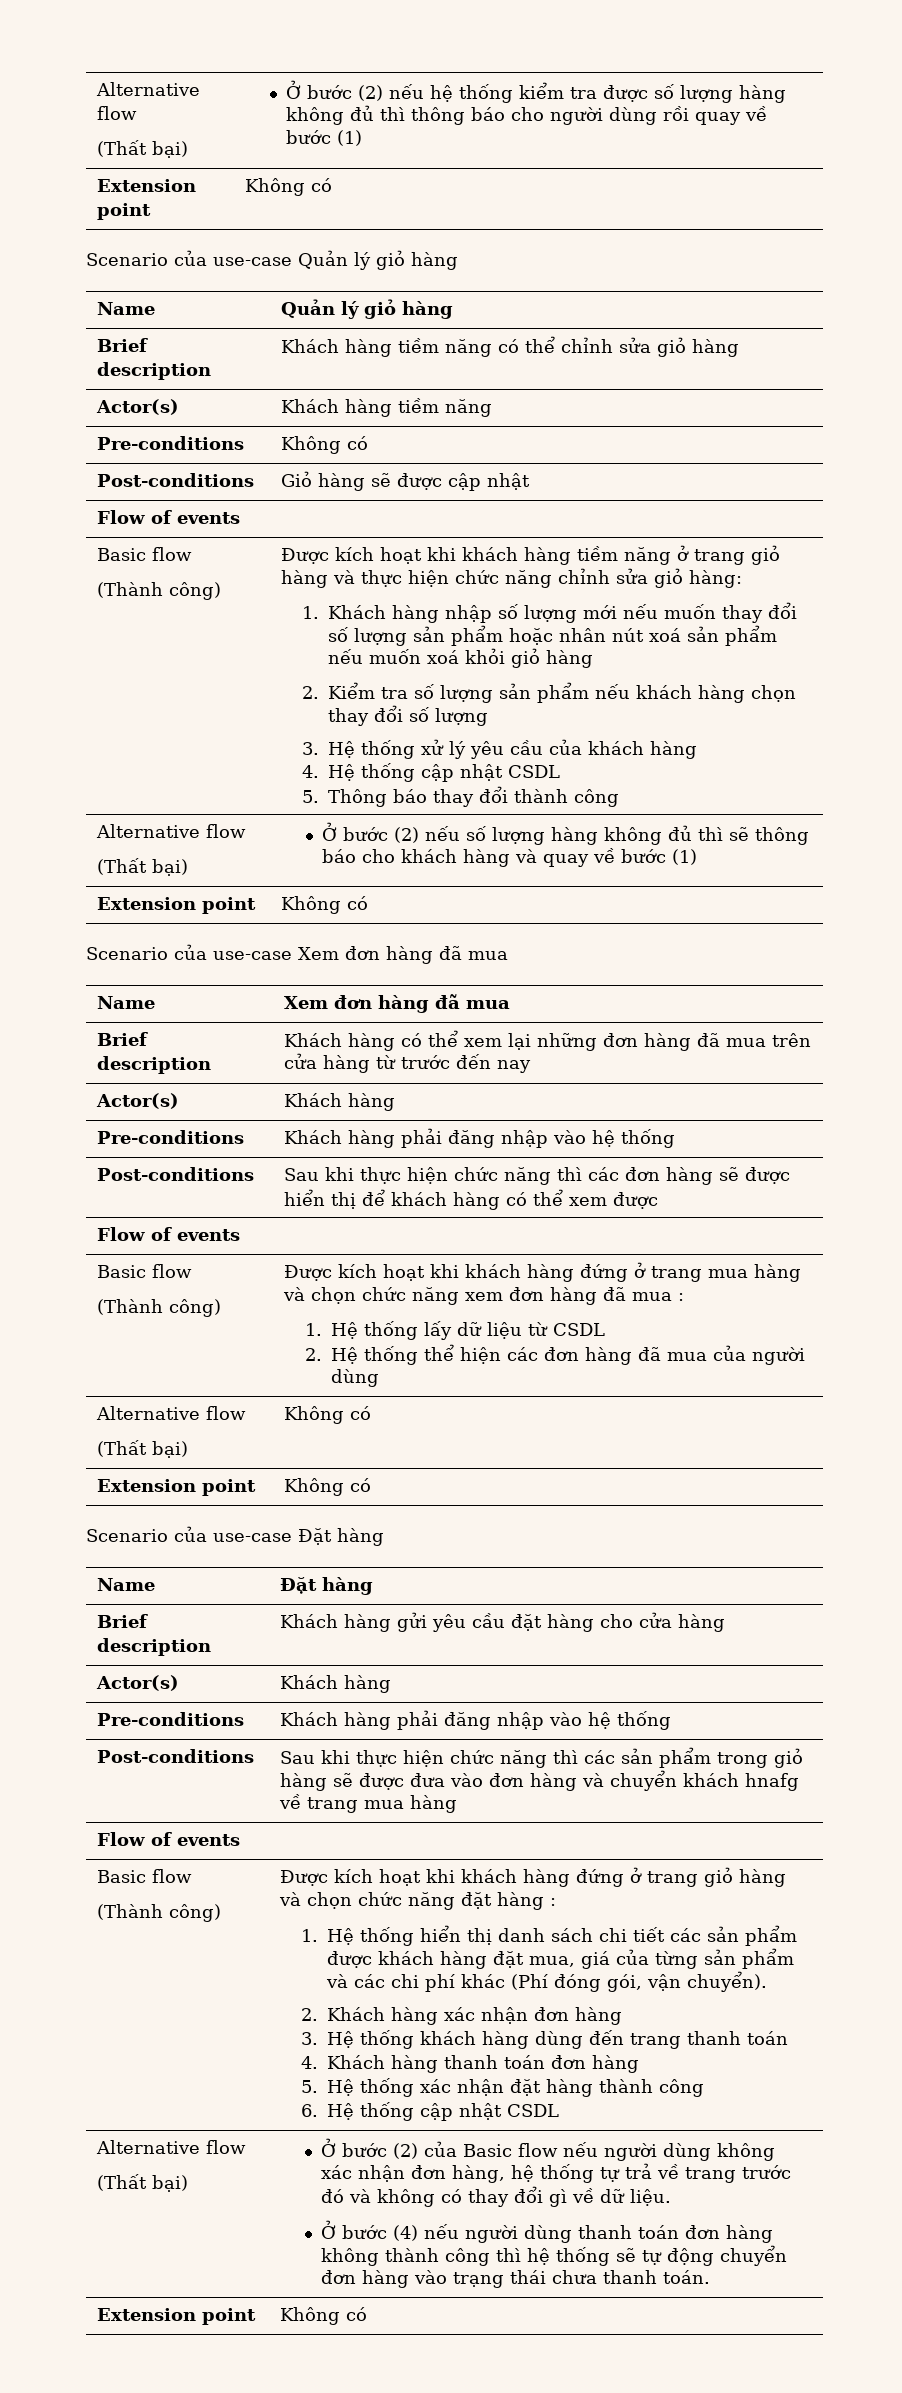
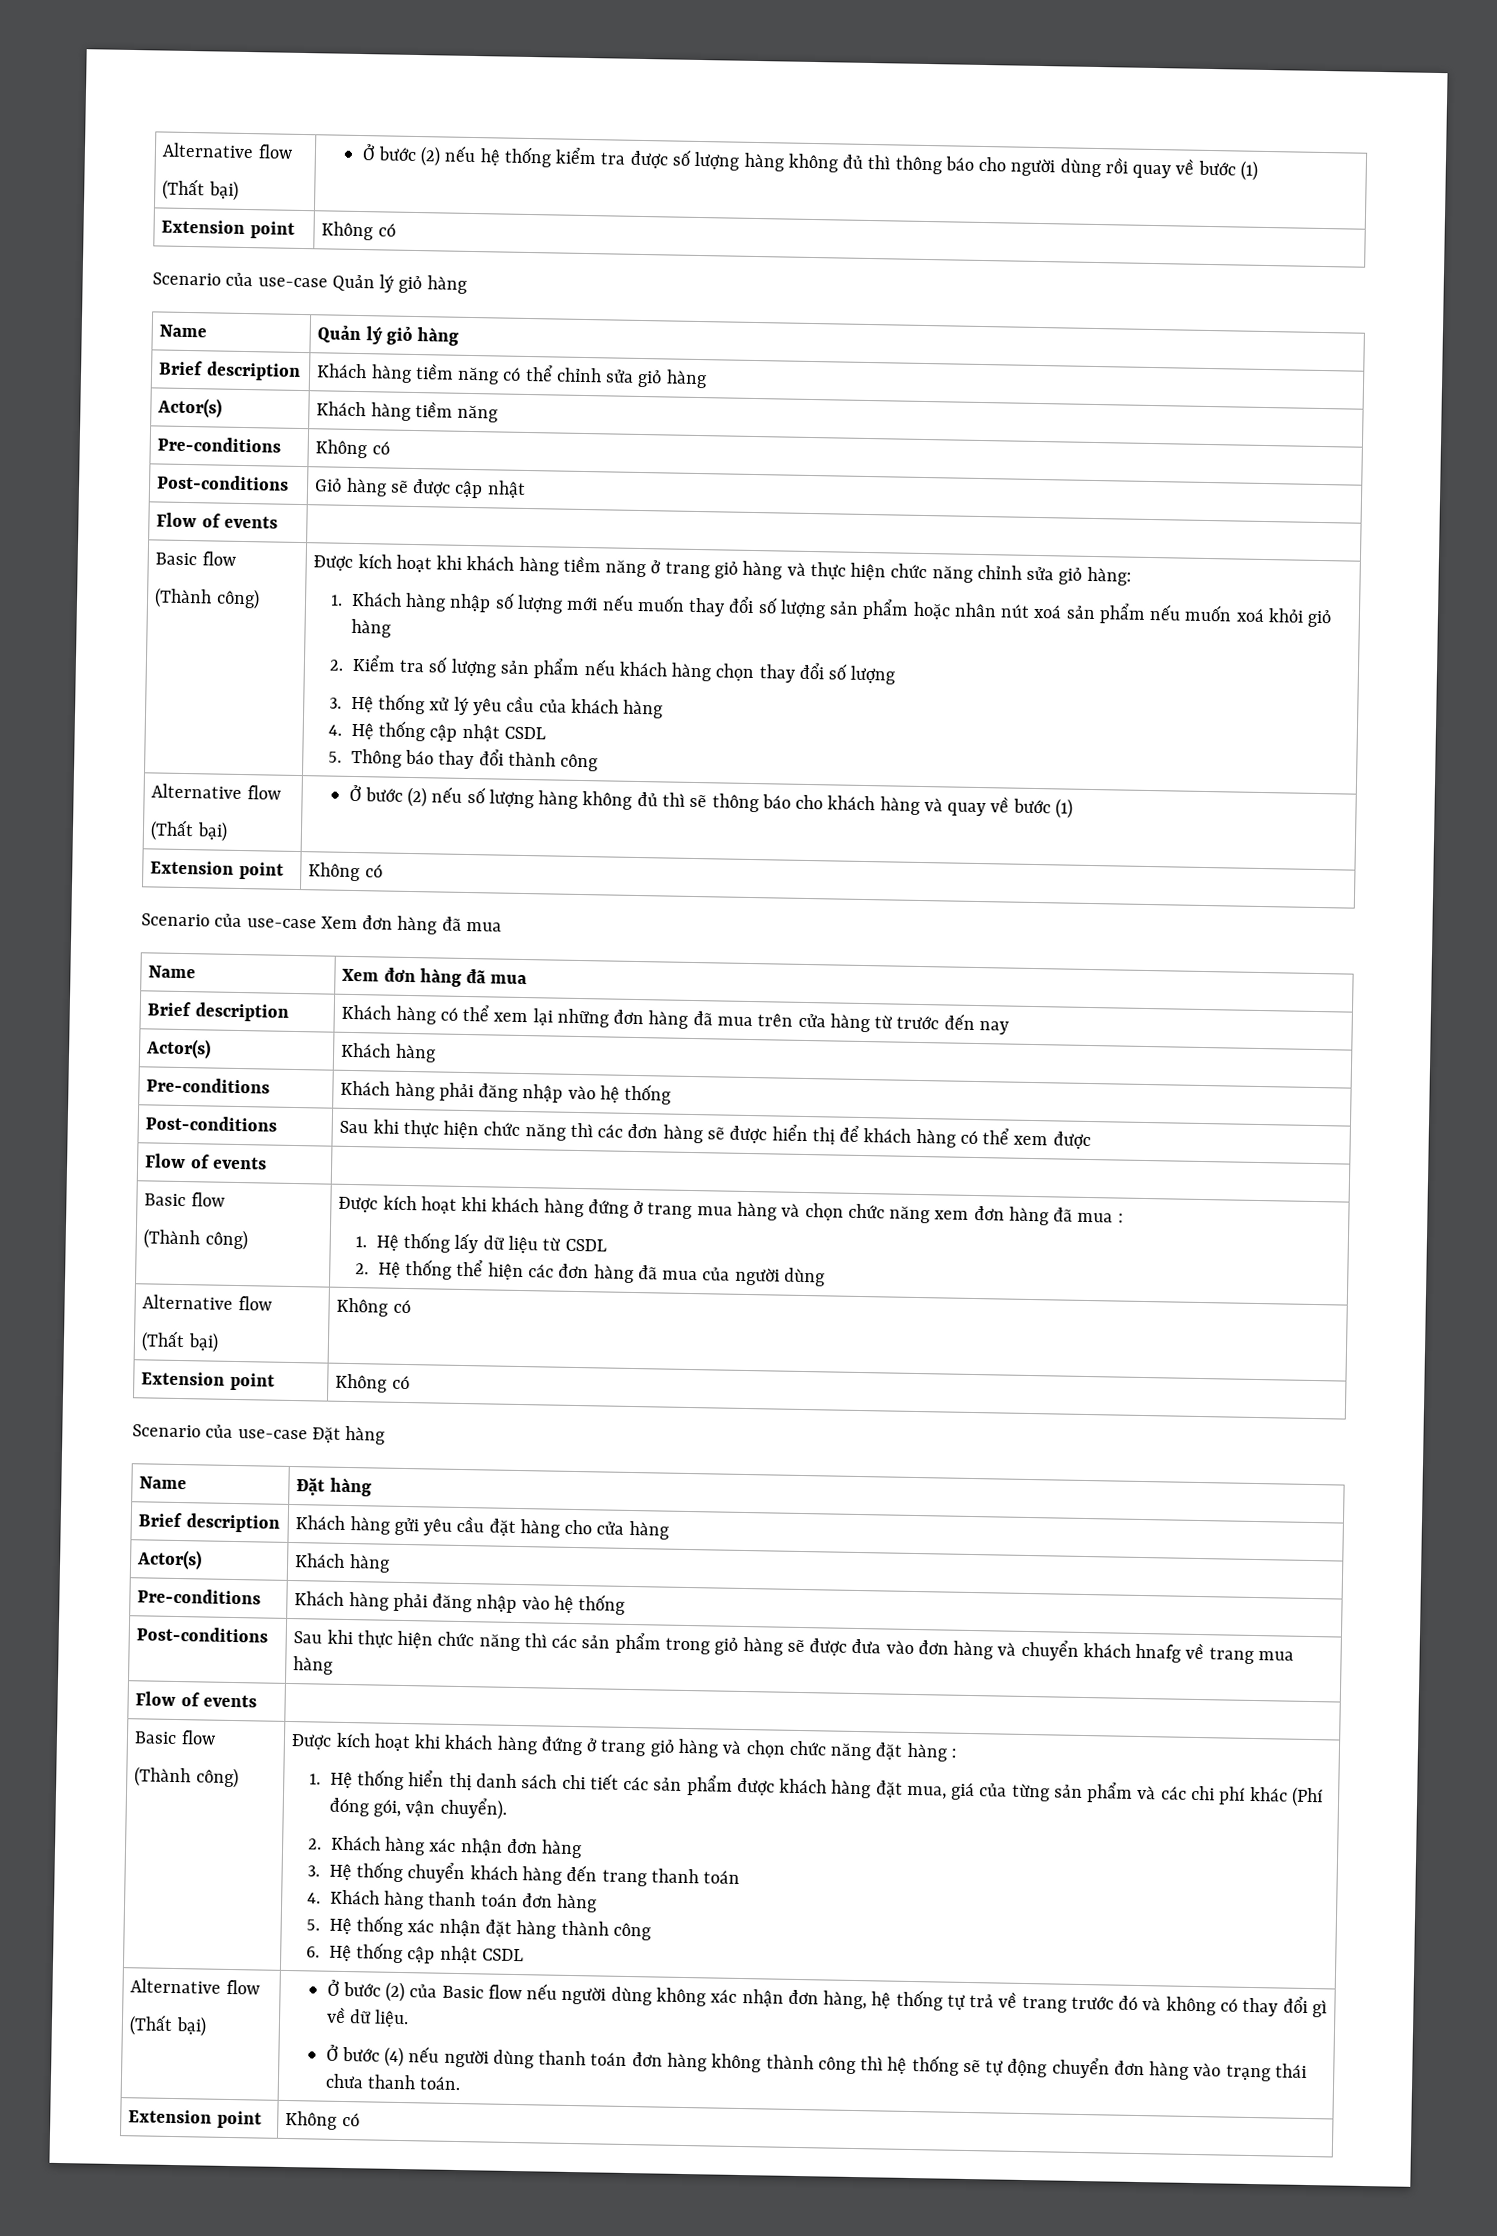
[420,2031,584,2049] khách hàng dùng -> [407,1862,562,1885] chuyển khách hàng

